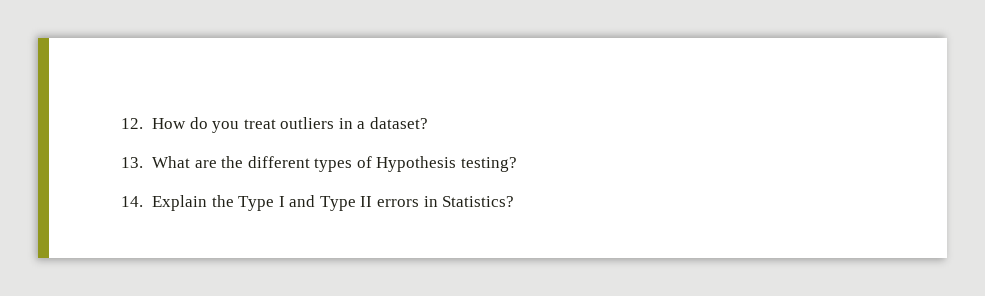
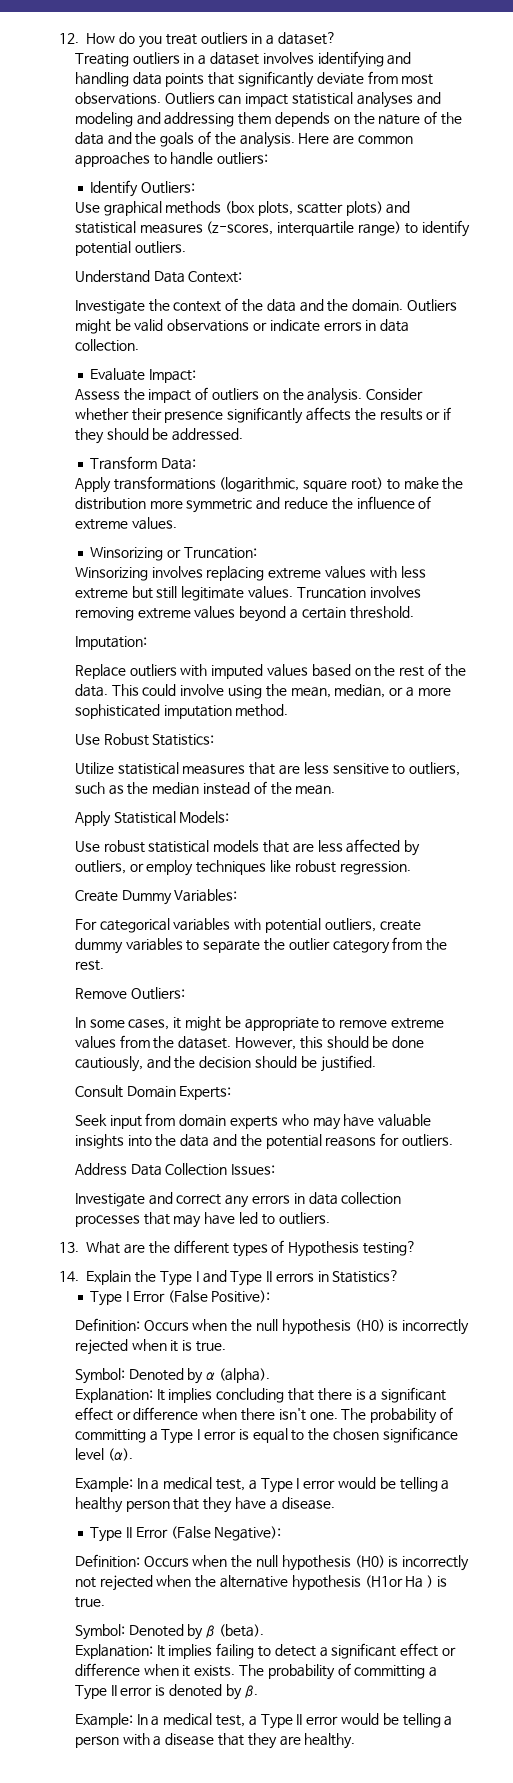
(429, 123) none -> [74,51,412,68] [74,71,434,88] [74,92,441,108] [74,111,462,127] [74,131,413,148] [74,152,269,167] [90,180,196,197] [74,201,411,216] [74,220,470,237] [74,241,186,256] [74,270,243,283] [74,298,457,314] [74,319,410,334] [74,339,139,352] [90,368,197,383] [74,387,424,404] [74,407,452,424] [74,428,244,444] [90,456,197,470] [74,476,464,493] [74,496,432,513] [74,517,177,530] [90,547,257,561] [74,566,426,581] [74,586,421,601] [74,606,414,622] [74,636,147,650] [74,663,466,679] [74,684,451,699] [74,704,289,719] [74,733,215,746] [74,762,461,776] [74,781,336,795] [74,811,230,827] [74,839,421,856] [74,860,411,876] [74,889,238,905] [74,918,421,933] [74,937,448,954] [74,960,104,971] [74,987,185,1000] [74,1016,444,1031] [74,1035,425,1050] [74,1055,376,1072] [74,1085,232,1100] [74,1113,432,1130] [74,1133,453,1149] [74,1163,276,1176] [74,1192,402,1208] [74,1212,330,1228] // Treating outliers in a dataset involves identifying and handling data points that significantly deviate from most observations. Outliers can impact statistical analyses and modeling and addressing them depends on the nature of the data and the goals of the analysis. Here are common approaches to handle outliers: // Identify Outliers: // Use graphical methods (box plots, scatter plots) and statistical measures (z-scores, interquartile range) to identify potential outliers. // Understand Data Context: // Investigate the context of the data and the domain. Outliers might be valid observations or indicate errors in data collection. // Evaluate Impact: // Assess the impact of outliers on the analysis. Consider whether their presence significantly affects the results or if they should be addressed. // Transform Data: // Apply transformations (logarithmic, square root) to make the distribution more symmetric and reduce the influence of extreme values. // Winsorizing or Truncation: // Winsorizing involves replacing extreme values with less extreme but still legitimate values. Truncation involves removing extreme values beyond a certain threshold. // Imputation: // Replace outliers with imputed values based on the rest of the data. This could involve using the mean, median, or a more sophisticated imputation method. // Use Robust Statistics: // Utilize statistical measures that are less sensitive to outliers, such as the median instead of the mean. // Apply Statistical Models: // Use robust statistical models that are less affected by outliers, or employ techniques like robust regression. // Create Dummy Variables: // For categorical variables with potential outliers, create dummy variables to separate the outlier category from the rest. // Remove Outliers: // In some cases, it might be appropriate to remove extreme values from the dataset. However, this should be done cautiously, and the decision should be justified. // Consult Domain Experts: // Seek input from domain experts who may have valuable insights into the data and the potential reasons for outliers. // Address Data Collection Issues: // Investigate and correct any errors in data collection processes that may have led to outliers.
(515, 201) none -> [90,1290,271,1306] [74,1318,470,1335] [74,1339,227,1355] [74,1368,271,1384] [74,1387,447,1403] [74,1407,453,1424] [74,1427,458,1444] [74,1448,133,1461] [74,1477,450,1493] [74,1497,335,1513] [90,1526,282,1542] [74,1554,470,1571] [74,1575,447,1591] [74,1597,105,1608] [74,1624,265,1640] [74,1643,456,1659] [74,1663,438,1680] [74,1684,258,1700] [74,1713,453,1729] [74,1733,356,1749] // Type I Error (False Positive): // Definition: Occurs when the null hypothesis (H0) is incorrectly rejected when it is true. // Symbol: Denoted by α (alpha). // Explanation: It implies concluding that there is a significant effect or difference when there isn't one. The probability of committing a Type I error is equal to the chosen significance level (α). // Example: In a medical test, a Type I error would be telling a healthy person that they have a disease. // Type II Error (False Negative): // Definition: Occurs when the null hypothesis (H0) is incorrectly not rejected when the alternative hypothesis (H1or Ha ) is true. // Symbol: Denoted by β (beta). // Explanation: It implies failing to detect a significant effect or difference when it exists. The probability of committing a Type II error is denoted by β. // Example: In a medical test, a Type II error would be telling a person with a disease that they are healthy.

